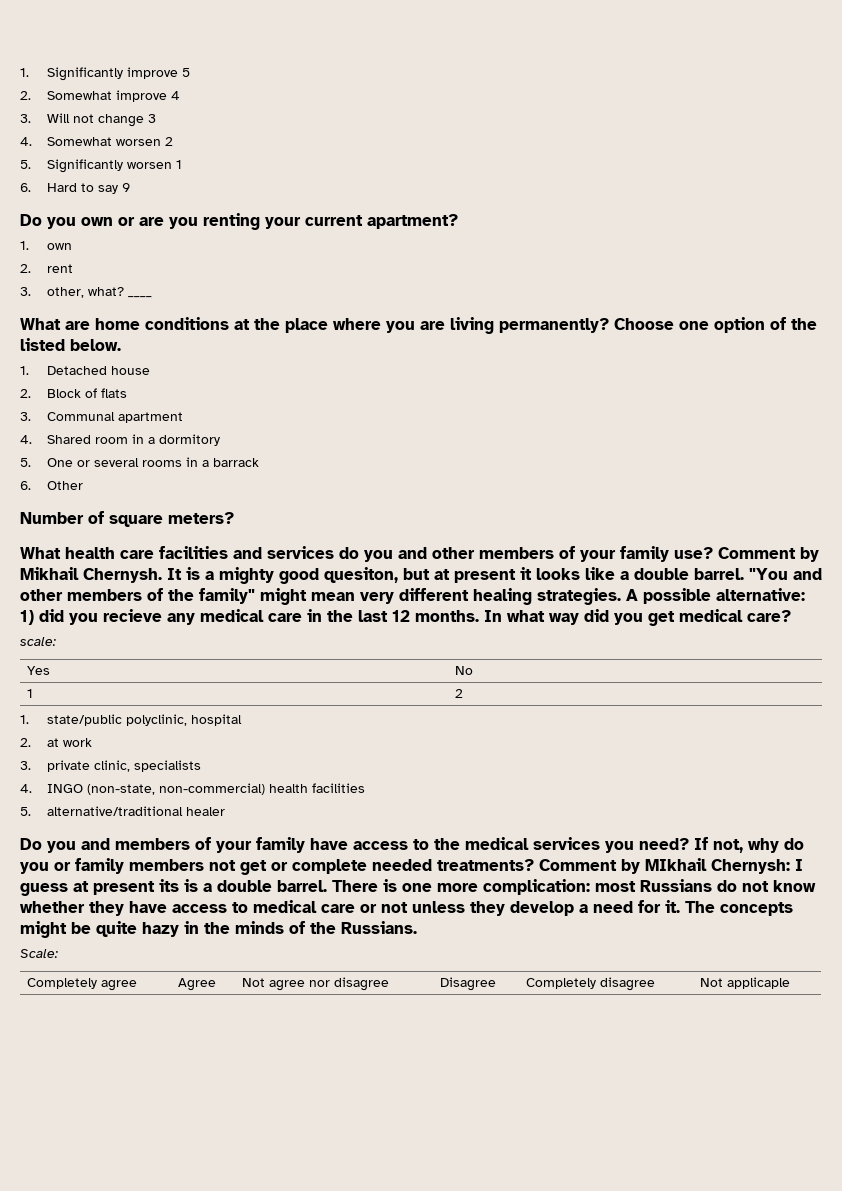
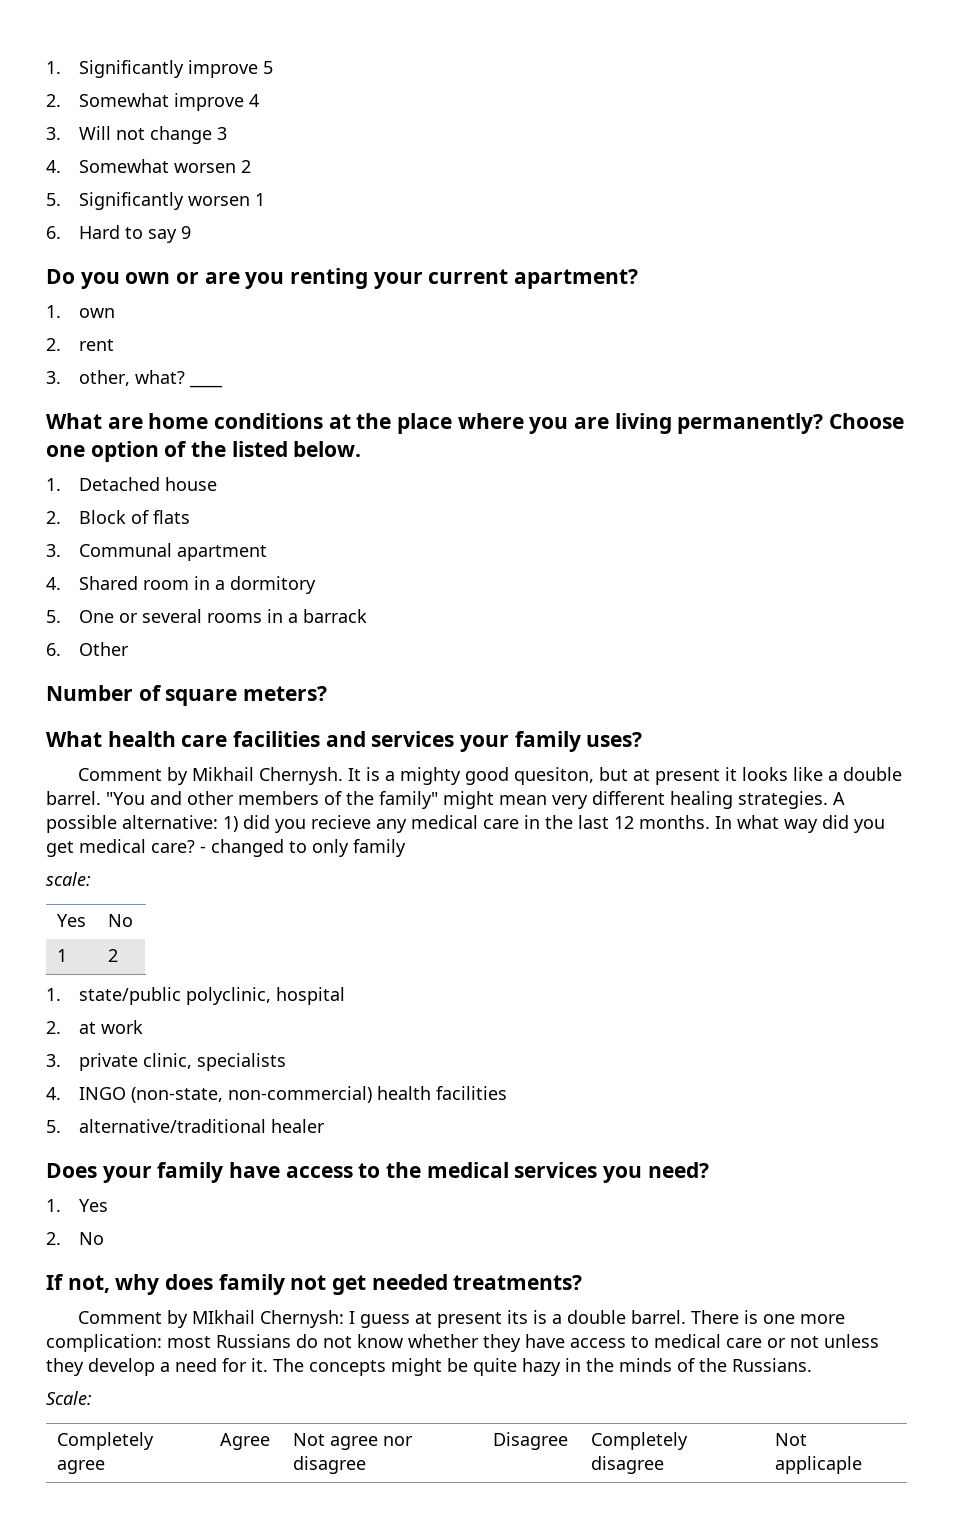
[339,546,713,562] do you and other members of your family use? -> [460,731,643,752] your family uses? //
(791, 616) none -> [200,839,406,857] - changed to only family
[20,837,211,853] Do you and members of -> [46,1163,97,1178] Does
[694,837,804,853] [20,858,367,875] If not, why do you or family members not get or complete -> [46,1199,108,1212] [46,1232,104,1245] [46,1274,367,1295] // 1. Yes // 2. No // If not, why does family not get
(534, 865) none -> (583, 1282) //

